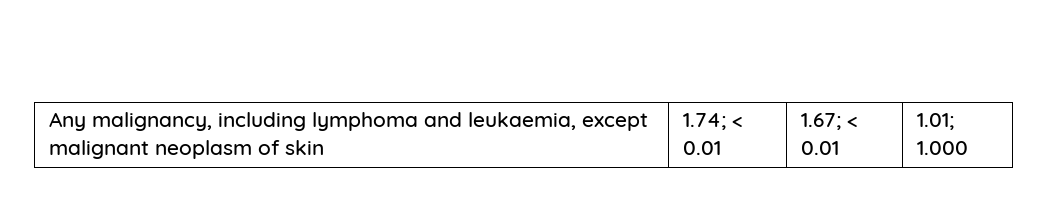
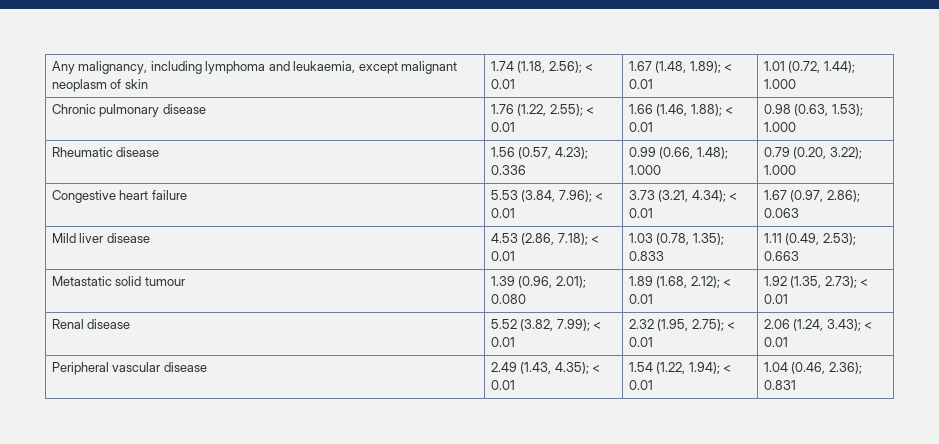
[682,113,743,130] [682,141,721,155] [800,113,858,130] [800,141,839,155] [916,113,954,130] [916,141,968,155] 1.74; < 0.01 | 1.67; < 0.01 | 1.01; 1.000 -> [490,61,594,73] [490,79,515,89] [628,61,733,73] [628,79,653,89] [763,61,855,73] [763,79,796,89] [51,104,206,117] [490,104,595,116] [490,122,515,132] [628,104,734,116] [628,122,653,132] [763,104,863,116] [763,122,796,132] [51,147,160,157] [490,147,588,159] [490,165,526,175] [628,147,728,159] [628,165,661,175] [763,147,862,159] [763,165,796,175] [51,190,187,203] [490,190,604,202] [490,208,515,218] [628,190,738,202] [628,208,653,218] [763,190,860,202] [763,208,799,218] [51,233,150,243] [490,233,600,245] [490,251,515,261] [628,233,724,245] [628,251,664,261] [763,233,856,245] [763,251,799,261] [51,276,185,286] [490,276,586,288] [490,294,526,304] [628,276,732,288] [628,294,653,304] [763,276,869,288] [763,294,788,304] [51,319,131,329] [490,319,602,331] [490,337,515,347] [628,319,736,331] [628,337,653,347] [763,319,873,331] [763,337,788,347] [51,362,207,375] [490,362,601,374] [490,380,515,390] [628,362,732,374] [628,380,653,390] [763,362,862,374] [763,380,796,390] 1.74 (1.18, 2.56); < 0.01 | 1.67 (1.48, 1.89); < 0.01 | 1.01 (0.72, 1.44); 1.000 // Chronic pulmonary disease | 1.76 (1.22, 2.55); < 0.01 | 1.66 (1.46, 1.88); < 0.01 | 0.98 (0.63, 1.53); 1.000 // Rheumatic disease | 1.56 (0.57, 4.23); 0.336 | 0.99 (0.66, 1.48); 1.000 | 0.79 (0.20, 3.22); 1.000 // Congestive heart failure | 5.53 (3.84, 7.96); < 0.01 | 3.73 (3.21, 4.34); < 0.01 | 1.67 (0.97, 2.86); 0.063 // Mild liver disease | 4.53 (2.86, 7.18); < 0.01 | 1.03 (0.78, 1.35); 0.833 | 1.11 (0.49, 2.53); 0.663 // Metastatic solid tumour | 1.39 (0.96, 2.01); 0.080 | 1.89 (1.68, 2.12); < 0.01 | 1.92 (1.35, 2.73); < 0.01 // Renal disease | 5.52 (3.82, 7.99); < 0.01 | 2.32 (1.95, 2.75); < 0.01 | 2.06 (1.24, 3.43); < 0.01 // Peripheral vascular disease | 2.49 (1.43, 4.35); < 0.01 | 1.54 (1.22, 1.94); < 0.01 | 1.04 (0.46, 2.36); 0.831

